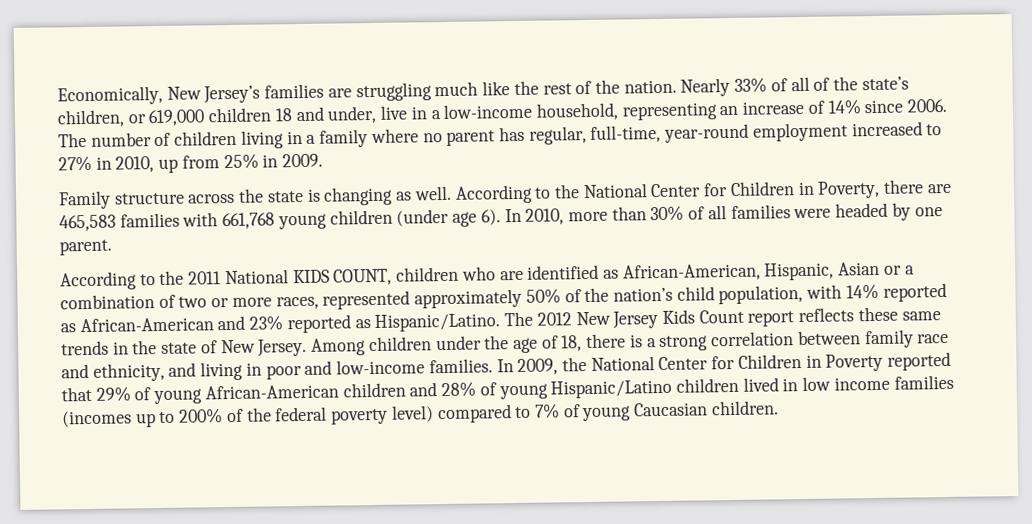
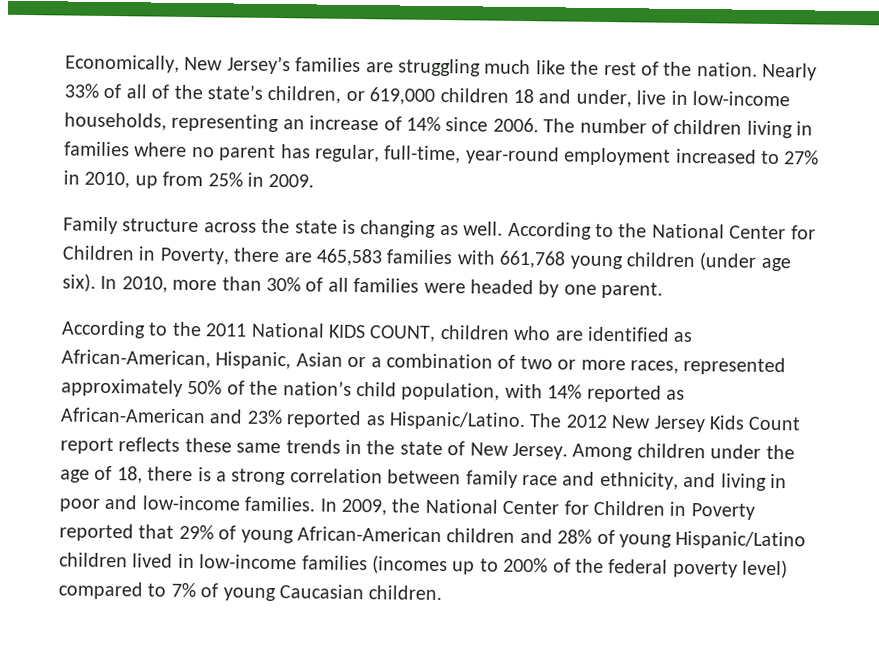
[430,102,619,121] a low-income household, -> [691,91,790,107] [64,112,167,131] low-income households,
[306,129,369,148] a family -> [64,141,130,157] families
[480,209,501,226] 6). -> [62,273,96,292] six).
[802,376,890,392] low income -> [199,554,298,570] low-income

